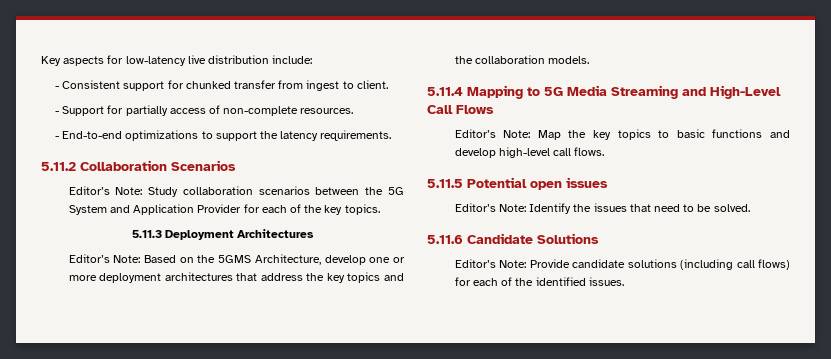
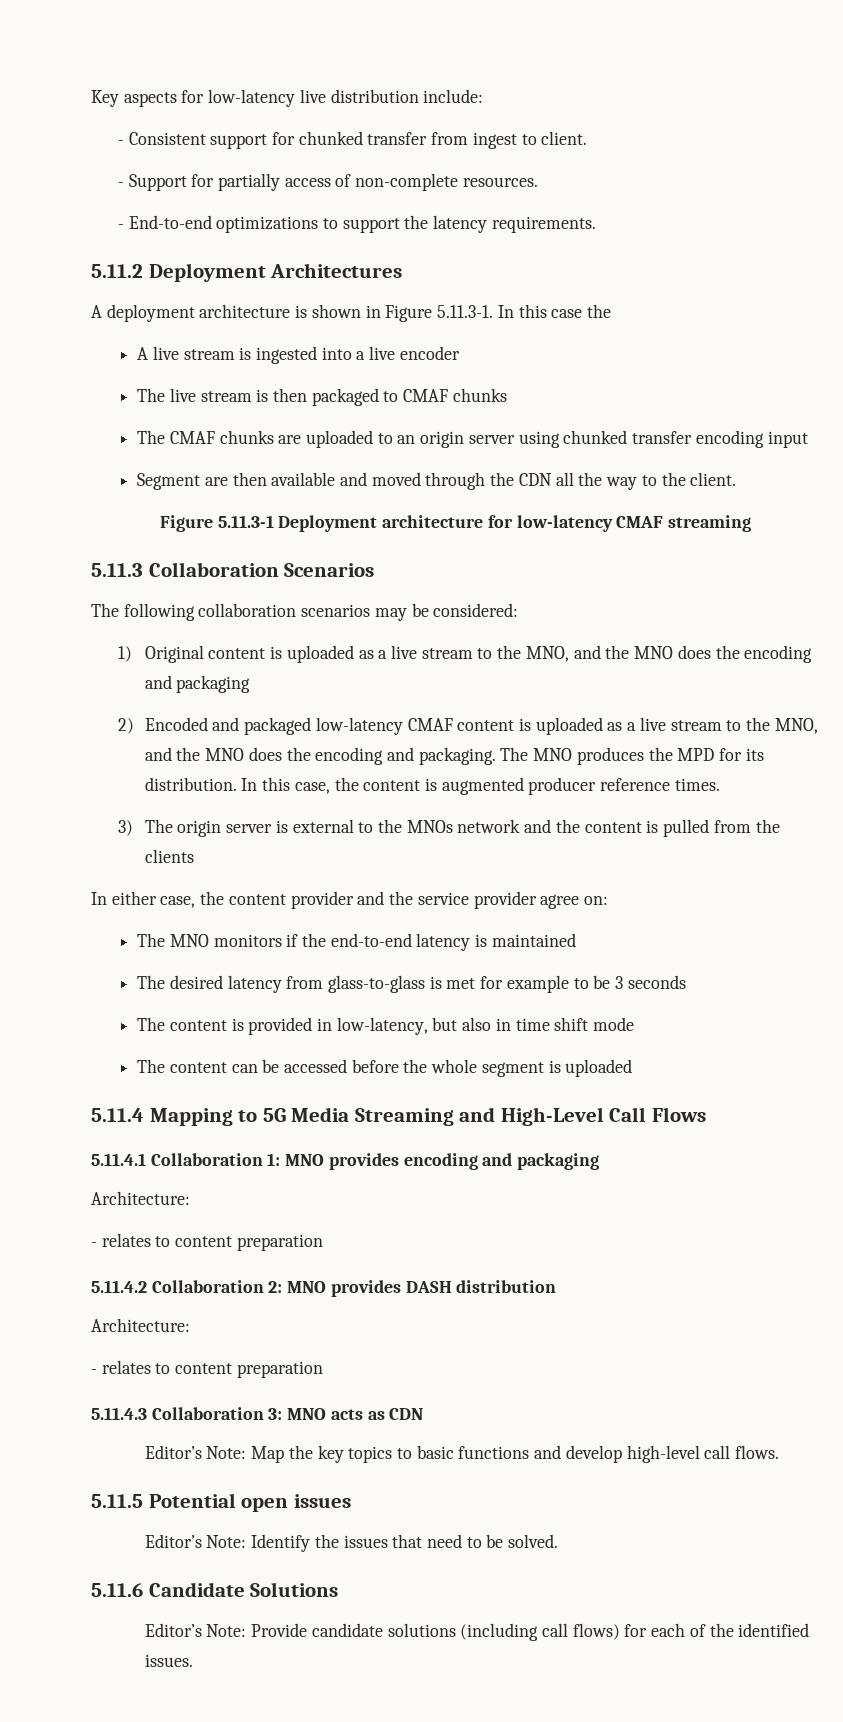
[80,160,236,171] [68,186,404,197] [68,204,380,215] [131,229,315,240] [68,254,406,265] [68,272,405,283] [454,55,590,64] Collaboration Scenarios // Editor’s Note: Study collaboration scenarios between the 5G System and Application Provider for each of the key topics. // 5.11.3 Deployment Architectures // Editor’s Note: Based on the 5GMS Architecture, develop one or more deployment architectures that address the key topics and the collaboration models. -> [148,263,403,282] [91,304,611,322] [137,346,460,364] [137,388,507,406] [137,430,808,448] [137,472,737,490] [159,515,752,532] [91,562,375,577] [91,603,519,621] [117,645,813,663] [144,675,251,693] [117,717,818,735] [144,747,764,765] [144,777,720,795] [117,819,780,837] [144,849,194,863] [91,891,608,909] [137,933,576,951] [137,975,686,993] [137,1017,635,1035] [137,1059,633,1077] Deployment Architectures // A deployment architecture is shown in Figure 5.11.3-1. In this case the // A live stream is ingested into a live encoder // The live stream is then packaged to CMAF chunks // The CMAF chunks are uploaded to an origin server using chunked transfer encoding input // Segment are then available and moved through the CDN all the way to the client. // Figure 5.11.3-1 Deployment architecture for low-latency CMAF streaming // 5.11.3 Collaboration Scenarios // The following collaboration scenarios may be considered: // 1) Original content is uploaded as a live stream to the MNO, and the MNO does the encoding and packaging // 2) Encoded and packaged low-latency CMAF content is uploaded as a live stream to the MNO, and the MNO does the encoding and packaging. The MNO produces the MPD for its distribution. In this case, the content is augmented producer reference times. // 3) The origin server is external to the MNOs network and the content is pulled from the clients // In either case, the content provider and the service provider agree on: // The MNO monitors if the end-to-end latency is maintained // The desired latency from glass-to-glass is met for example to be 3 seconds // The content is provided in low-latency, but also in time shift mode // The content can be accessed before the whole segment is uploaded
(494, 109) none -> [91,1153,600,1170] [91,1191,190,1205] [91,1233,323,1251] [91,1280,557,1297] [91,1318,190,1332] [91,1360,323,1378] [91,1407,424,1420] // 5.11.4.1 Collaboration 1: MNO provides encoding and packaging // Architecture: // - relates to content preparation // 5.11.4.2 Collaboration 2: MNO provides DASH distribution // Architecture: // - relates to content preparation // 5.11.4.3 Collaboration 3: MNO acts as CDN

